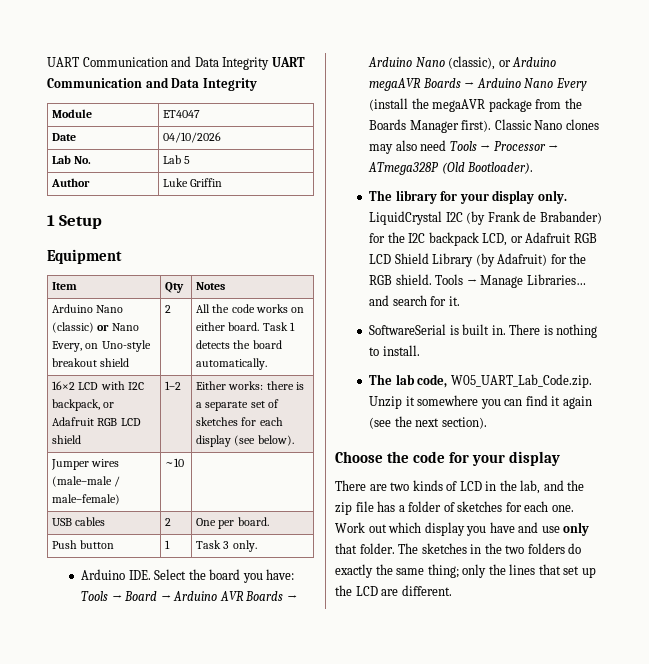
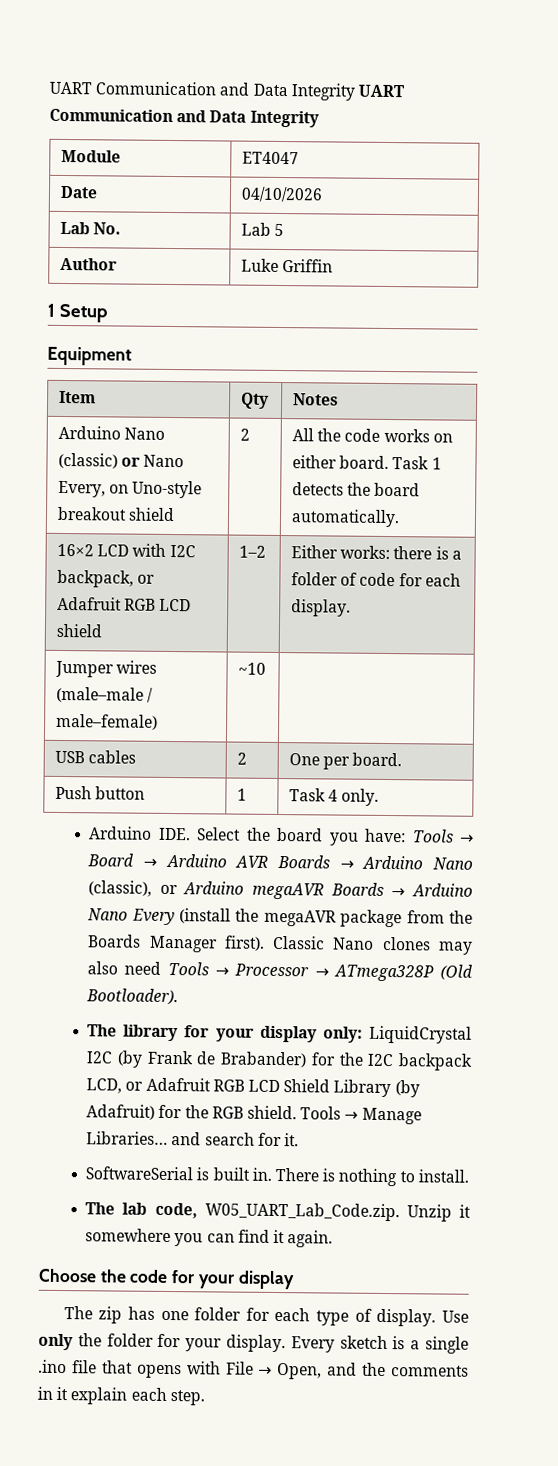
[205,399,279,411] [196,417,283,426] [196,435,294,447] separate set of sketches for each display (see below). -> [290,572,461,587] [290,599,351,617] folder of code for each display.
[223,541,230,549] 3 -> [328,789,339,802] 4
[537,190,567,204] only. -> [322,1026,363,1043] only:
[562,396,592,409] [369,416,487,429] again (see the next section). -> [287,1230,334,1248] again.
[335,480,585,494] [335,501,574,515] [335,522,590,536] [335,543,582,554] [335,564,596,578] [335,585,452,596] There are two kinds of LCD in the lab, and the zip file has a folder of sketches for each one. Work out which display you have and use only that folder. The sketches in the two folders do exactly the same thing; only the lines that set up the LCD are different. -> [63,1306,470,1327] [38,1333,470,1354] [38,1359,469,1380] [37,1386,205,1406] The zip has one folder for each type of display. Use only the folder for your display. Every sketch is a single .ino file that opens with File → Open, and the comments in it explain each step.

